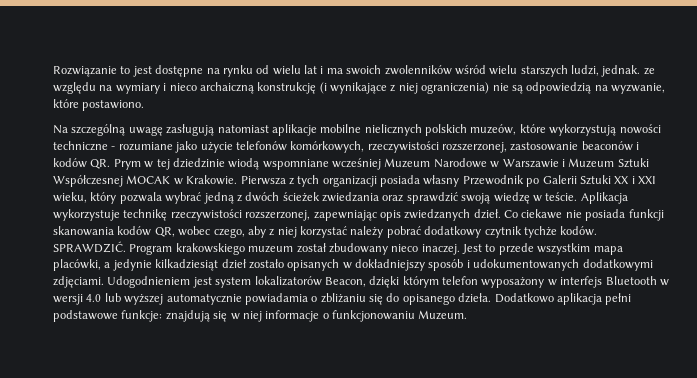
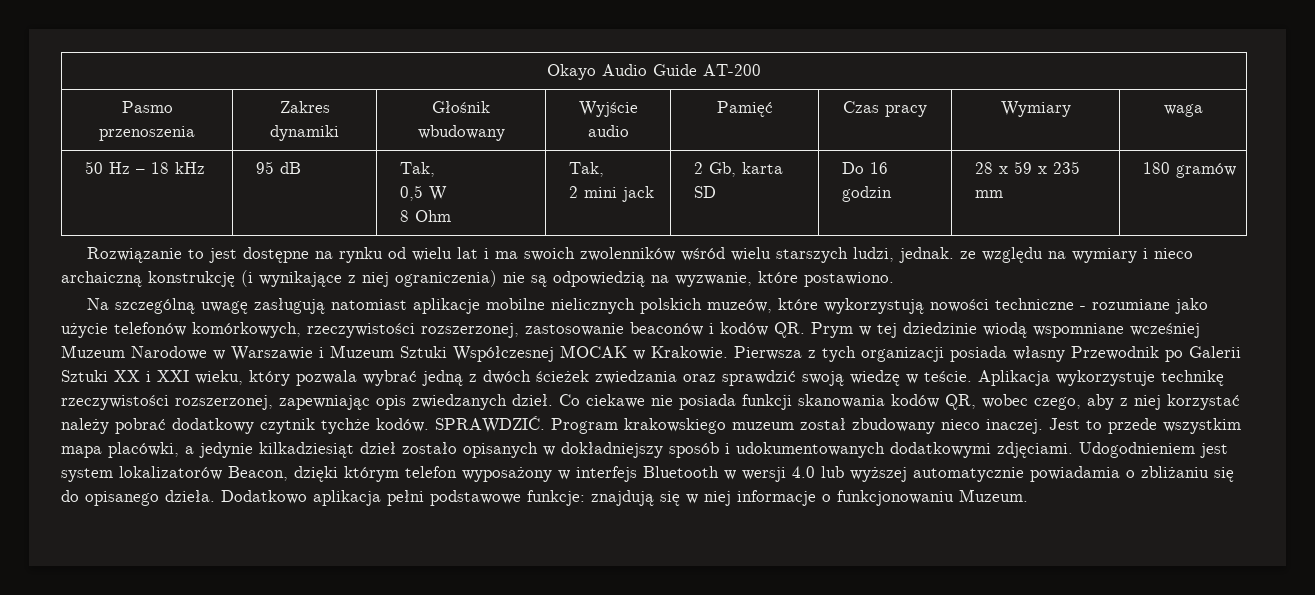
(53, 71) none -> [547,64,761,80] [121,101,173,113] [99,126,195,141] [279,101,330,113] [270,125,339,141] [432,101,490,113] [417,125,505,141] [578,101,638,117] [587,125,629,137] [716,101,773,117] [843,101,927,117] [1000,101,1071,117] [1163,104,1203,117] [84,161,205,174] [255,161,301,174] [399,162,435,177] [399,185,447,201] [399,210,451,222] [568,162,604,177] [568,186,654,202] [693,162,783,177] [693,186,716,198] [841,162,888,174] [841,186,892,202] [974,161,1080,174] [974,190,1003,198] [1142,162,1236,178] Okayo Audio Guide AT-200 // Pasmo przenoszenia | Zakres dynamiki | Głośnik wbudowany | Wyjście audio | Pamięć | Czas pracy | Wymiary | waga // 50 Hz – 18 kHz | 95 dB | Tak, // 0,5 W // 8 Ohm | Tak, // 2 mini jack | 2 Gb, karta SD | Do 16 godzin | 28 x 59 x 235 mm | 180 gramów //

